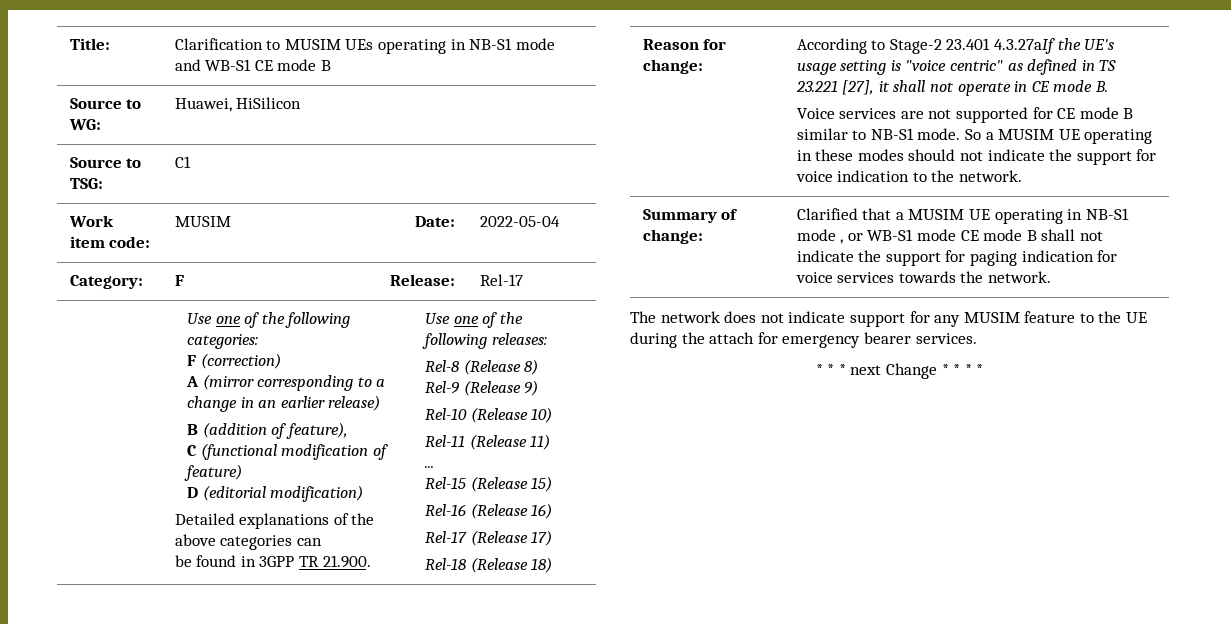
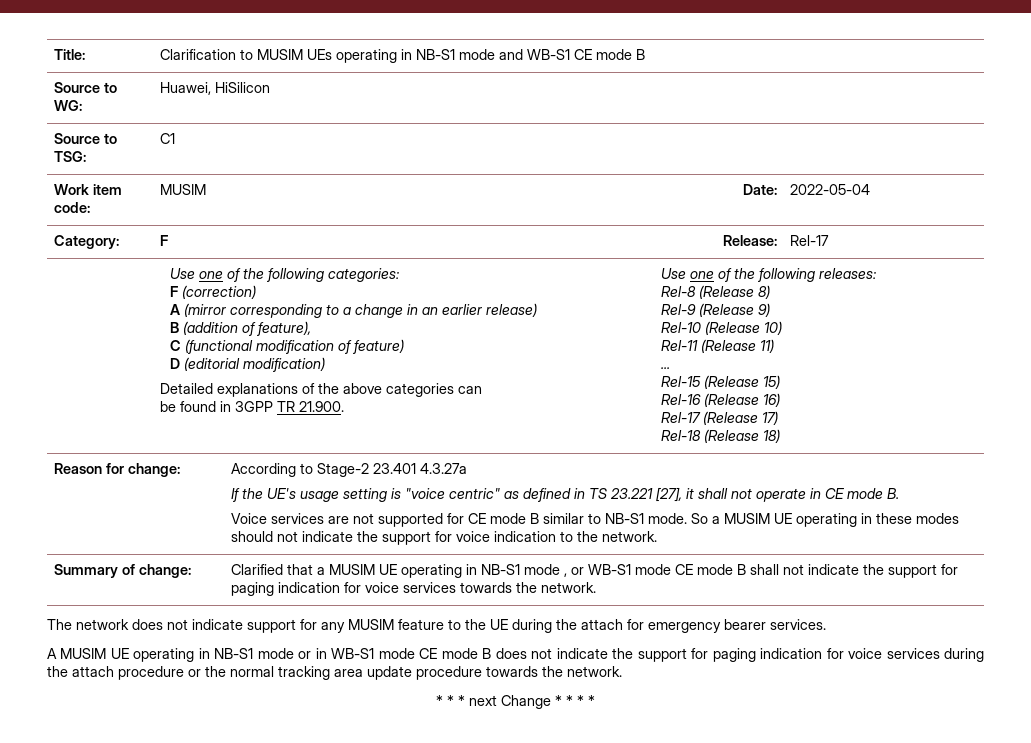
[993,38,1055,54] 4.3.27aIf -> [420,463,468,474] [231,488,241,502] 4.3.27a // If
(977, 338) none -> [47,648,985,662] [47,666,622,680] // A MUSIM UE operating in NB-S1 mode or in WB-S1 mode CE mode B does not indicate the support for paging indication for voice services during the attach procedure or the normal tracking area update procedure towards the network.

